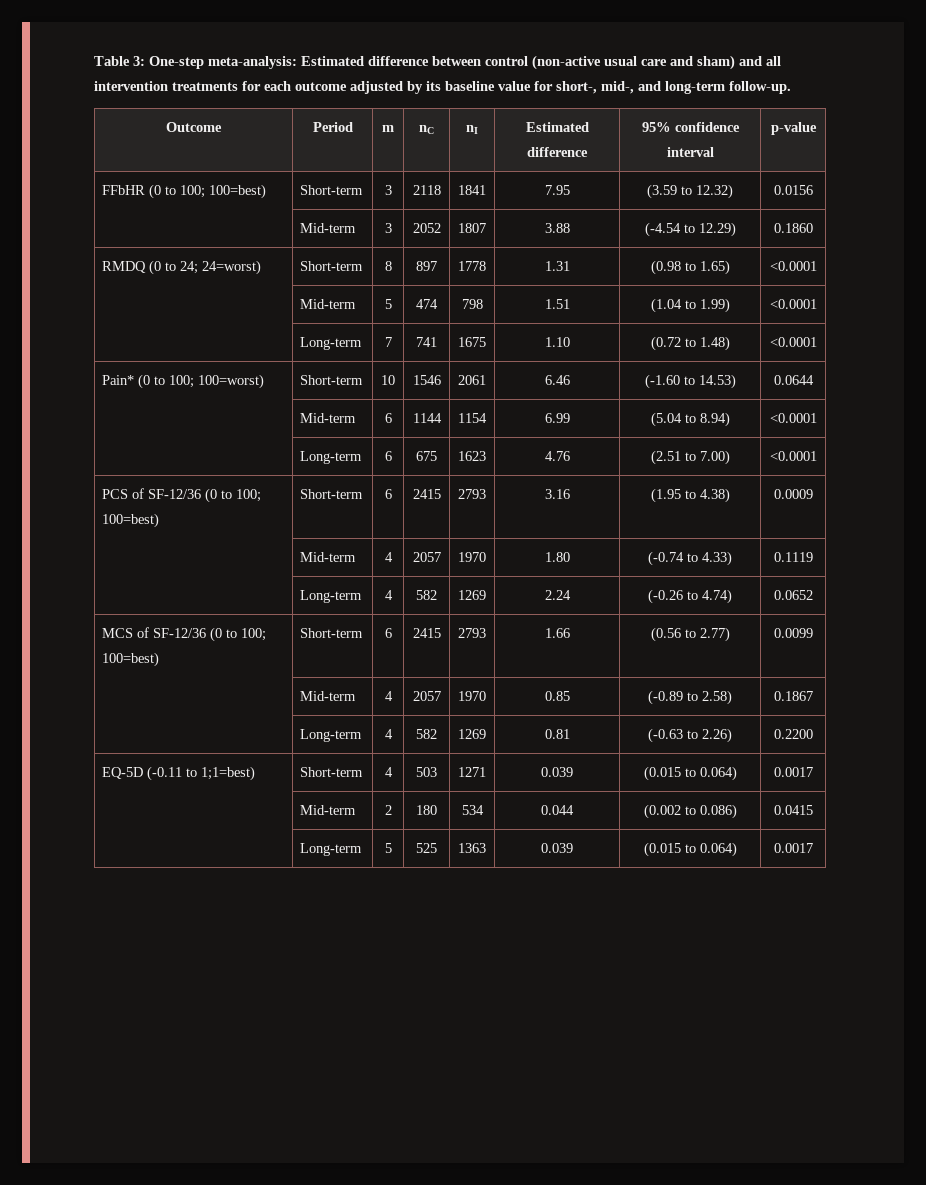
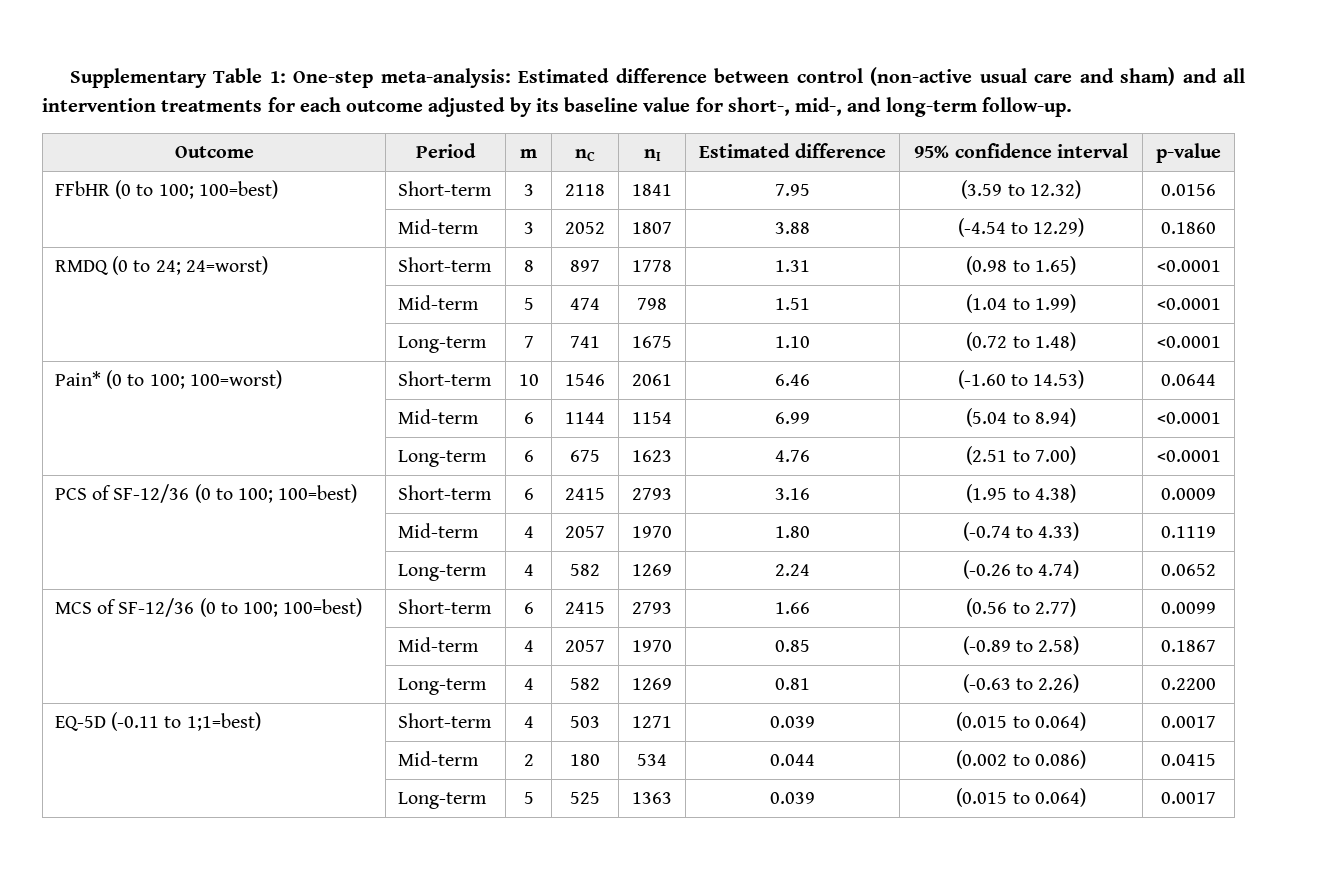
[94,56,145,66] Table 3: -> [69,68,286,88] Supplementary Table 1:

